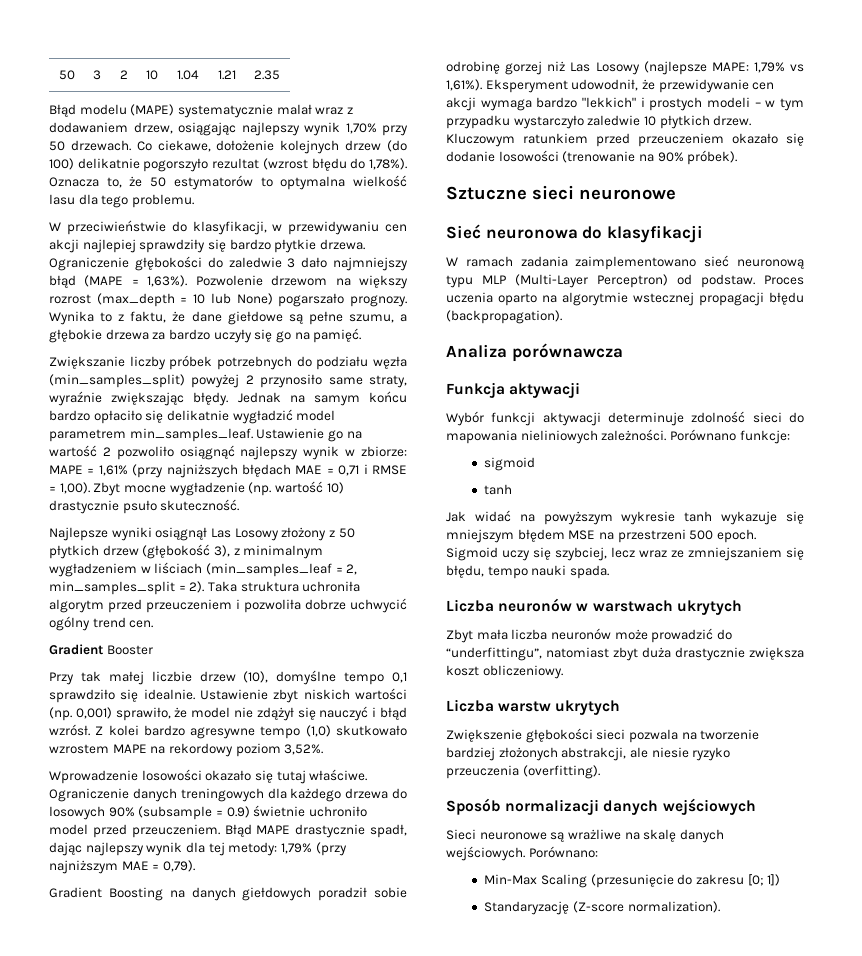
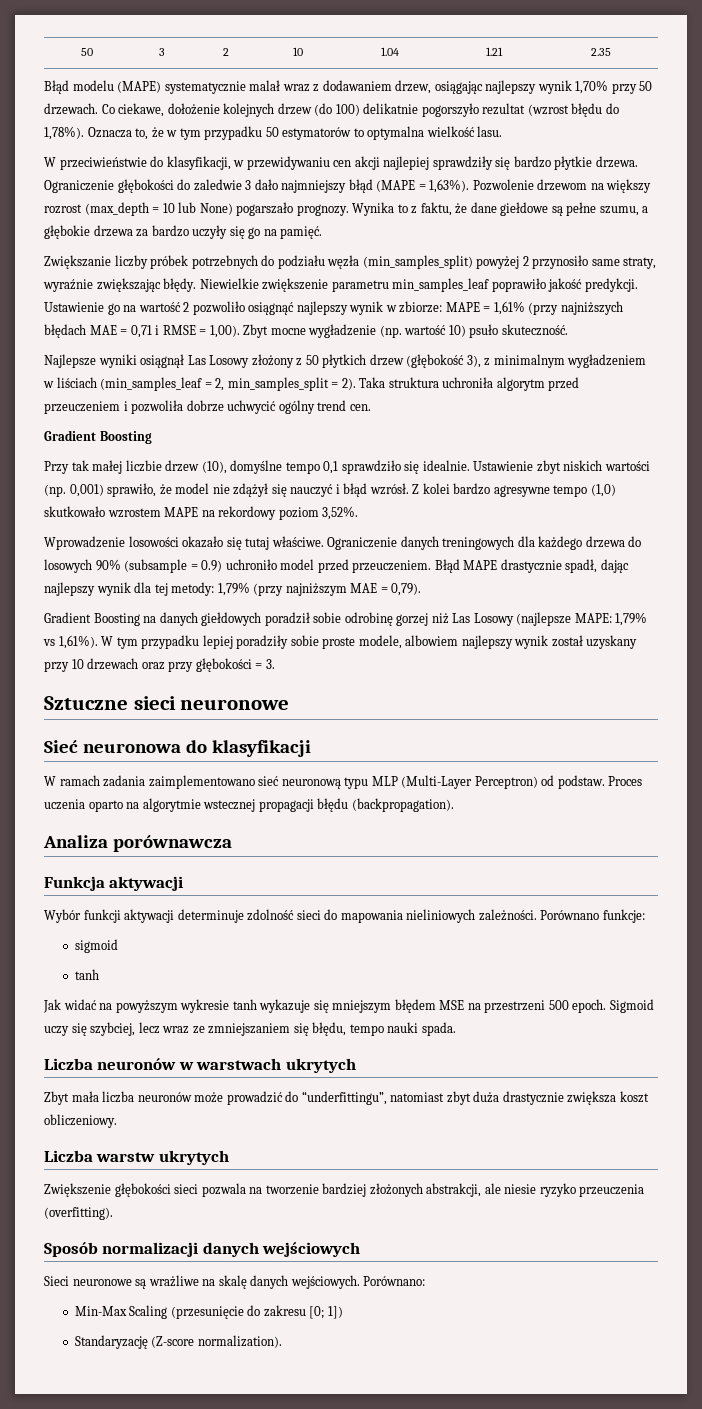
(143, 181) none -> [166,126,263,140] w tym przypadku
[49,194,194,208] lasu dla tego problemu. -> [477,126,503,137] lasu.
[237,391,407,406] [49,409,336,424] [49,428,253,442] Jednak na samym końcu bardzo opłaciło się delikatnie wygładzić model parametrem min_samples_leaf. -> [199,278,638,292] Niewielkie zwiększenie parametru min_samples_leaf poprawiło jakość predykcji.
[49,500,119,514] drastycznie -> (466, 331) none
[106,645,153,655] Booster -> [99,431,152,444] Boosting
[253,805,306,817] świetnie -> (223, 566) none
[485,79,775,93] [446,97,804,111] [446,115,752,129] [446,133,804,147] [446,150,738,165] Eksperyment udowodnił, że przewidywanie cen akcji wymaga bardzo "lekkich" i prostych modeli – w tym przypadku wystarczyło zaledwie 10 płytkich drzew. Kluczowym ratunkiem przed przeuczeniem okazało się dodanie losowości (trenowanie na 90% próbek). -> [101,635,638,649] [44,658,275,672] W tym przypadku lepiej poradziły sobie proste modele, albowiem najlepszy wynik został uzyskany przy 10 drzewach oraz przy głębokości = 3.

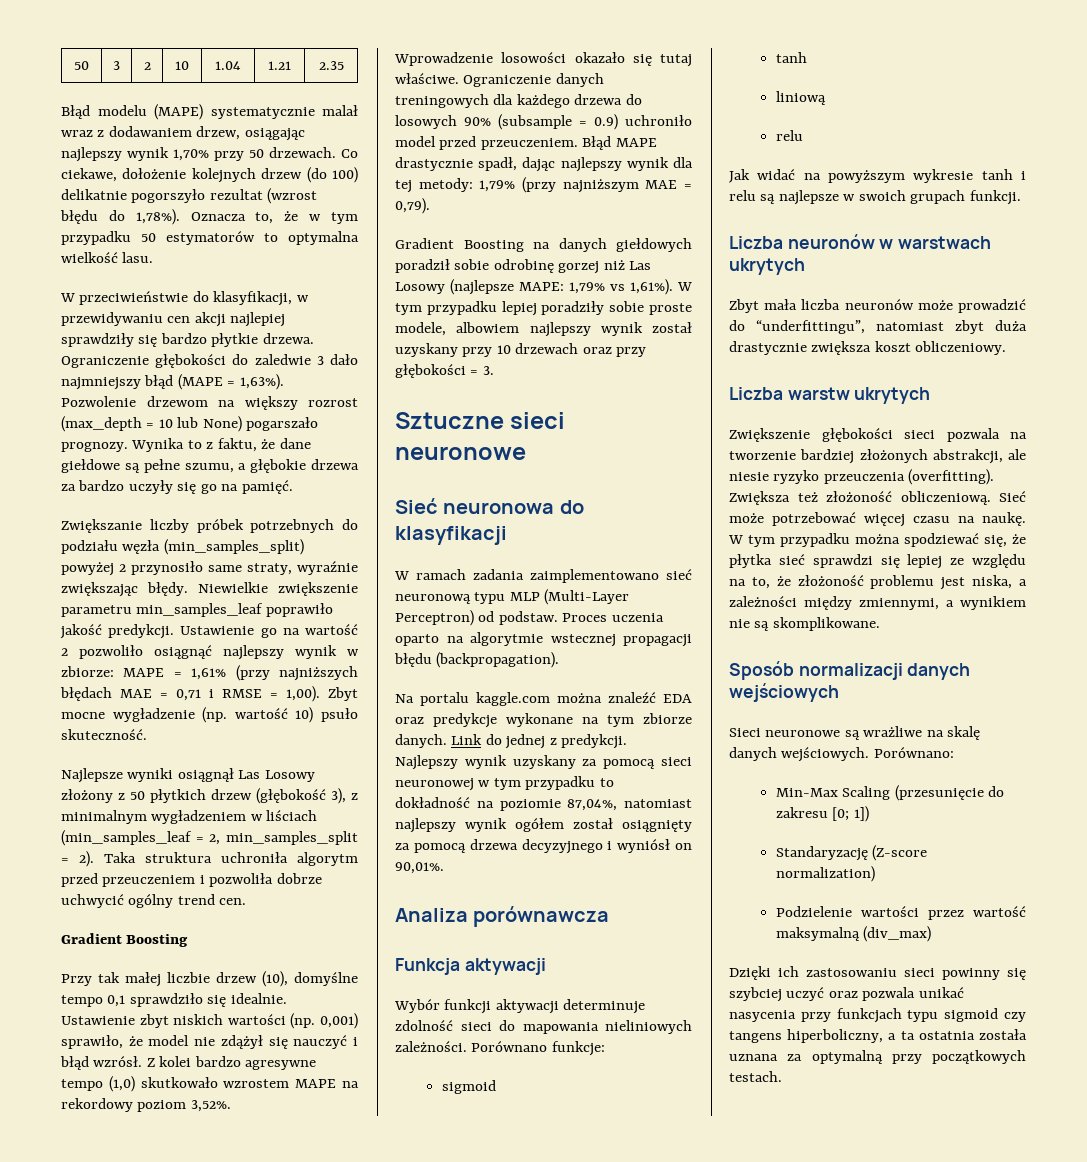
(454, 805) none -> [395,692,692,706] [395,713,692,728] [395,734,628,749] [395,755,692,770] [395,776,614,791] [395,797,692,811] [395,818,692,833] [395,839,692,854] [395,862,444,874] // Na portalu kaggle.com można znaleźć EDA oraz predykcje wykonane na tym zbiorze danych. Link do jednej z predykcji. Najlepszy wynik uzyskany za pomocą sieci neuronowej w tym przypadku to dokładność na poziomie 87,04%, natomiast najlepszy wynik ogółem został osiągnięty za pomocą drzewa decyzyjnego i wyniósł on 90,01%.
(99, 974) none -> [776,91,827,105] [776,130,804,141] // liniową // relu
[259,999,654,1013] [44,1022,456,1036] wykazuje się mniejszym błędem MSE na przestrzeni 500 epoch. Sigmoid uczy się szybciej, lecz wraz ze zmniejszaniem się błędu, tempo nauki spada. -> [1021,171,1026,180] [729,190,1021,205] i relu są najlepsze w swoich grupach funkcji.
(113, 1213) none -> [729,491,1026,505] [729,512,1026,527] [728,533,1026,547] [729,554,1026,569] [729,575,1027,590] [729,596,1026,610] [729,617,880,631] Zwiększa też złożoność obliczeniową. Sieć może potrzebować więcej czasu na naukę. W tym przypadku można spodziewać się, że płytka sieć sprawdzi się lepiej ze względu na to, że złożoność problemu jest niska, a zależności między zmiennymi, a wynikiem nie są skomplikowane.
[197,1335,282,1348] normalization). -> [776,866,876,882] [776,906,1026,920] [776,926,932,942] [729,966,1026,980] [729,987,964,1002] [729,1008,1026,1023] [729,1029,1027,1043] [729,1050,1026,1064] [729,1071,782,1082] normalization) // Podzielenie wartości przez wartość maksymalną (div_max) // Dzięki ich zastosowaniu sieci powinny się szybciej uczyć oraz pozwala unikać nasycenia przy funkcjach typu sigmoid czy tangens hiperboliczny, a ta ostatnia została uznana za optymalną przy początkowych testach.

